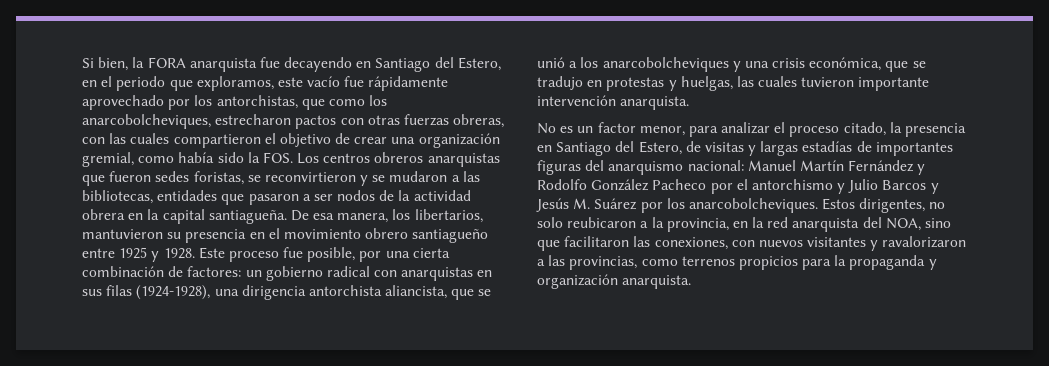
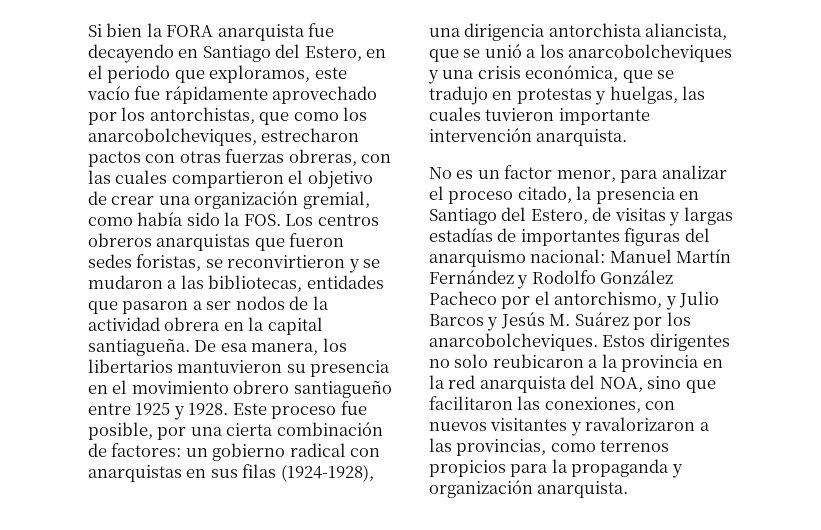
[98,57,129,71] bien, -> [106,23,143,37] bien
[414,209,483,223] libertarios, -> [88,359,173,373] libertarios
[751,179,833,190] antorchismo -> [554,291,663,308] antorchismo,
[859,198,926,213] dirigentes, -> [649,333,730,351] dirigentes
[666,218,729,232] provincia, -> [621,355,700,372] provincia

